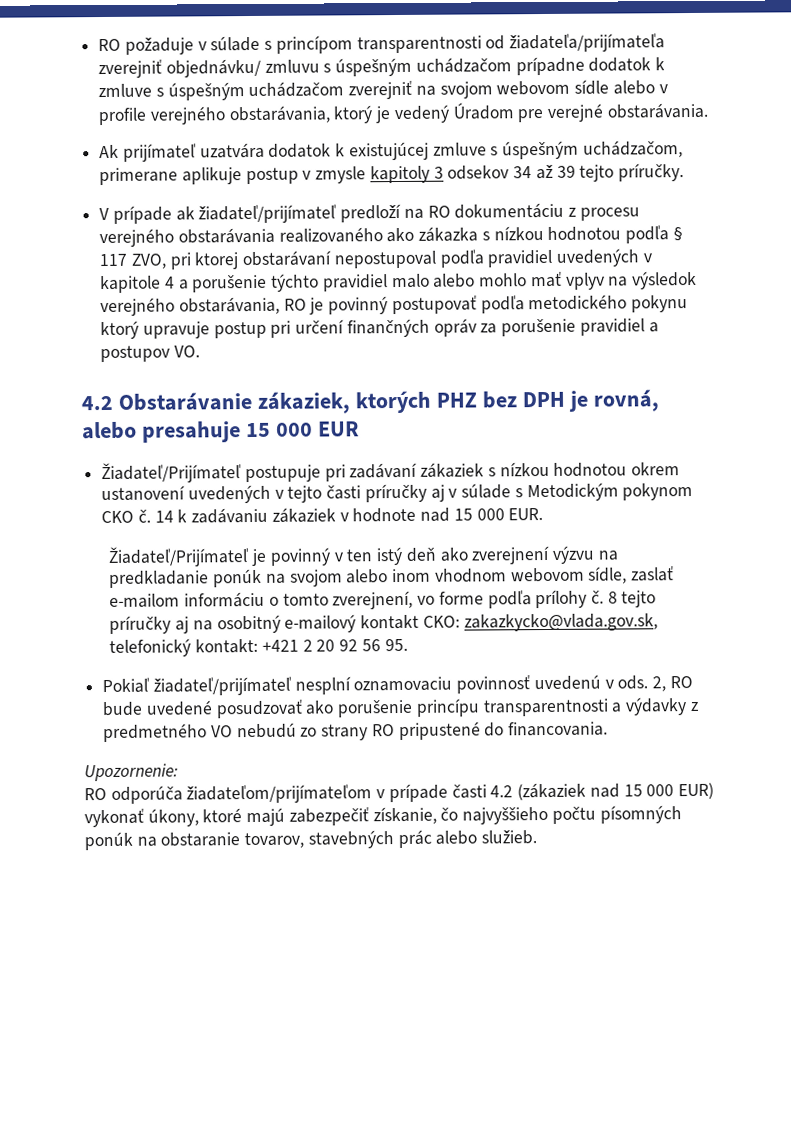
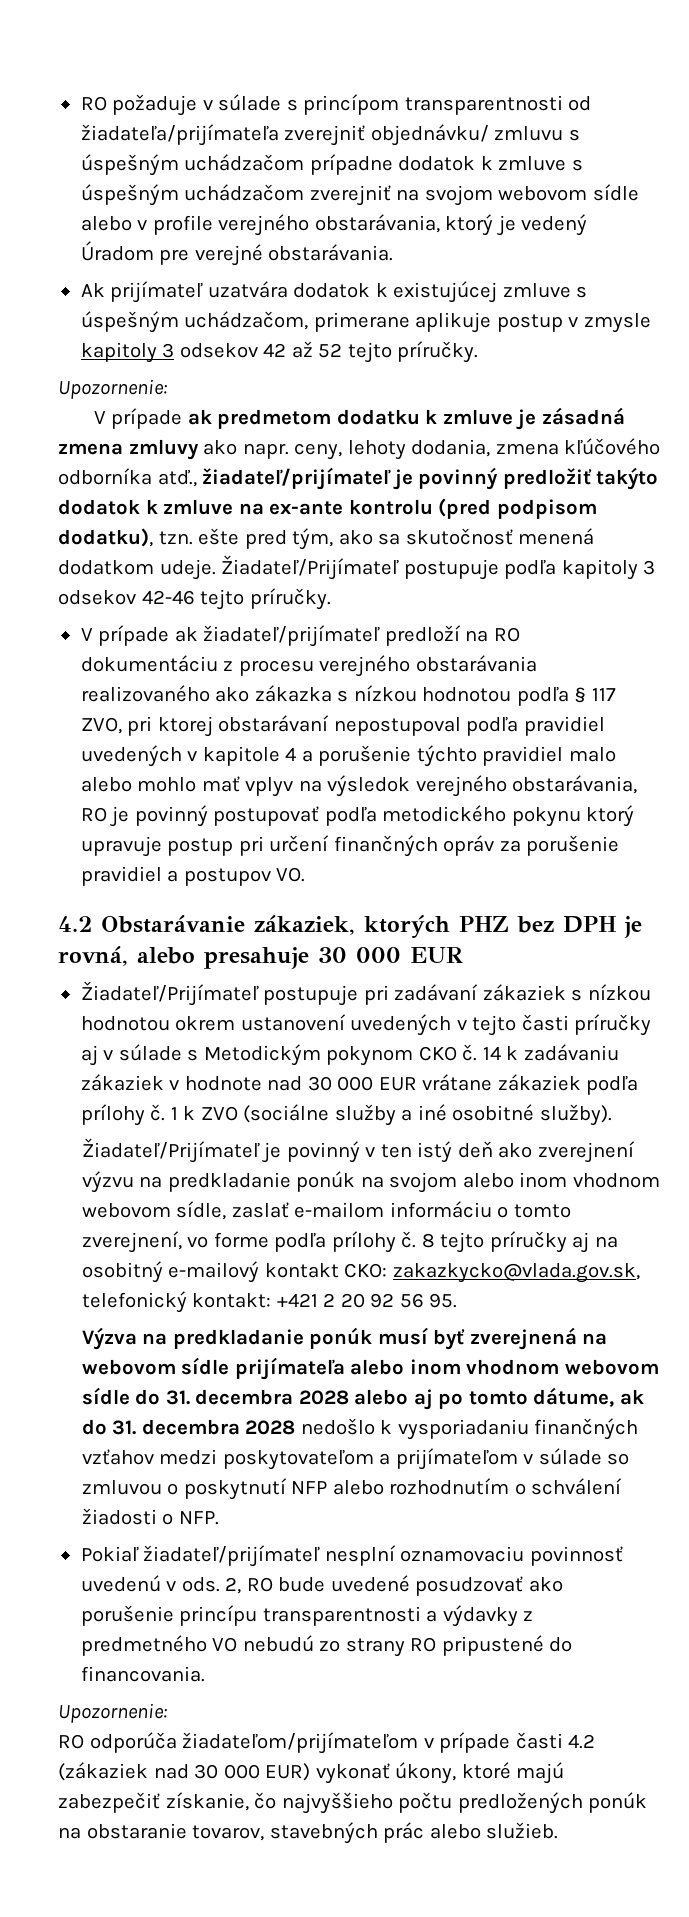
[513,164,576,180] 34 až 39 -> [263,341,479,363] [58,379,167,399] [93,407,625,430] [58,438,661,460] [58,467,659,490] [58,498,597,519] [58,528,595,550] [58,555,656,580] [58,590,195,605] 42 až 52 tejto príručky. // Upozornenie: // V prípade ak predmetom dodatku k zmluve je zásadná zmena zmluvy ako napr. ceny, lehoty dodania, zmena kľúčového odborníka atď., žiadateľ/prijímateľ je povinný predložiť takýto dodatok k zmluve na ex-ante kontrolu (pred podpisom dodatku), tzn. ešte pred tým, ako sa skutočnosť menená dodatkom udeje. Žiadateľ/Prijímateľ postupuje podľa kapitoly 3 odsekov 42-46
[245,422,271,438] 15 -> [318,947,347,963] 30
[453,508,544,521] 15 000 EUR. -> [307,1074,639,1095] [80,1104,612,1126] 30 000 EUR vrátane zákaziek podľa prílohy č. 1 k ZVO (sociálne služby a iné osobitné služby).
(408, 645) none -> [81,1327,608,1350] [81,1357,659,1380] [81,1387,644,1410] [81,1418,639,1440] [81,1448,630,1470] [81,1478,623,1500] [81,1508,219,1525] // Výzva na predkladanie ponúk musí byť zverejnená na webovom sídle prijímateľa alebo inom vhodnom webovom sídle do 31. decembra 2028 alebo aj po tomto dátume, ak do 31. decembra 2028 nedošlo k vysporiadaniu finančných vzťahov medzi poskytovateľom a prijímateľom v súlade so zmluvou o poskytnutí NFP alebo rozhodnutím o schválení žiadosti o NFP.
[623,784,643,797] 15 -> [194,1764,219,1779] 30
[599,805,682,824] písomných -> [457,1792,583,1814] predložených

